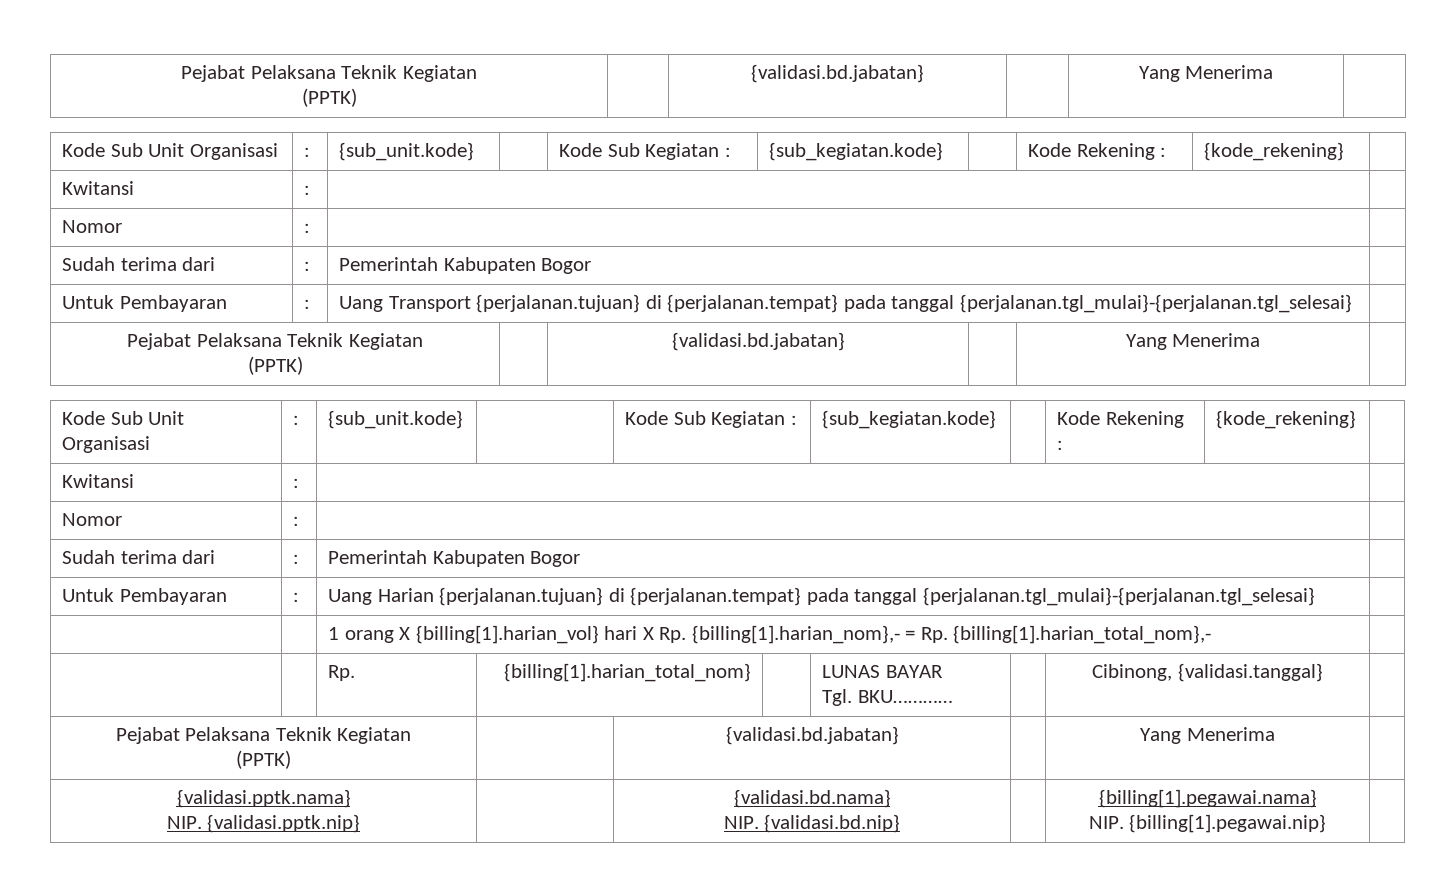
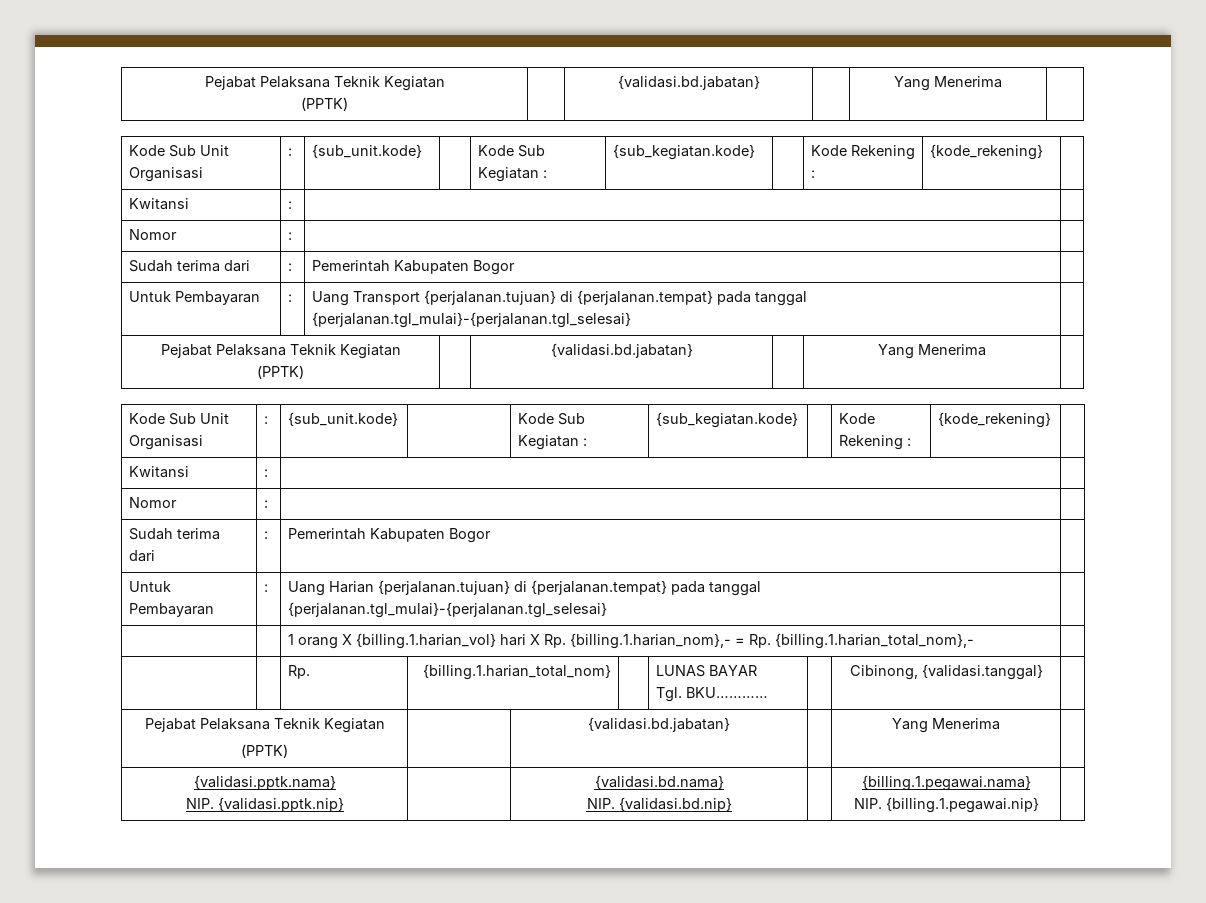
[415,625,599,644] {billing[1].harian_vol} -> [355,633,496,649] {billing.1.harian_vol}
[691,625,900,644] {billing[1].harian_nom},- -> [569,633,731,649] {billing.1.harian_nom},-
[953,625,1212,644] {billing[1].harian_total_nom},- -> [774,633,974,649] {billing.1.harian_total_nom},-
[503,663,751,682] {billing[1].harian_total_nom} -> [423,664,612,680] {billing.1.harian_total_nom}
[1098,789,1317,808] [1088,814,1327,833] {billing[1].pegawai.nama} // NIP. {billing[1].pegawai.nip} -> [861,775,1031,791] [853,797,1039,813] {billing.1.pegawai.nama} // NIP. {billing.1.pegawai.nip}

